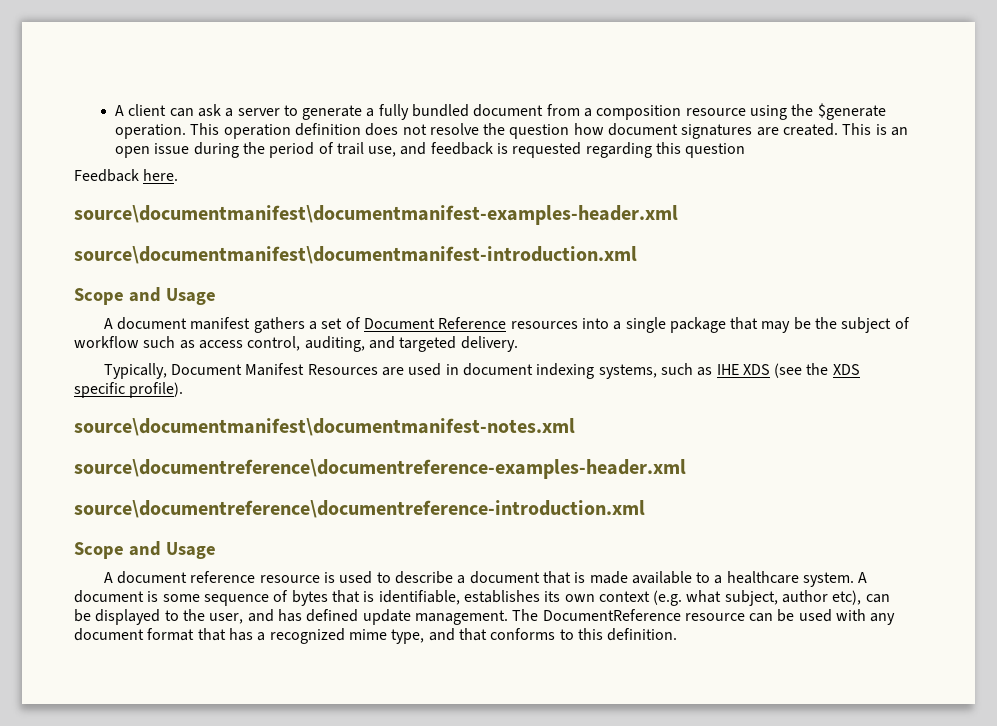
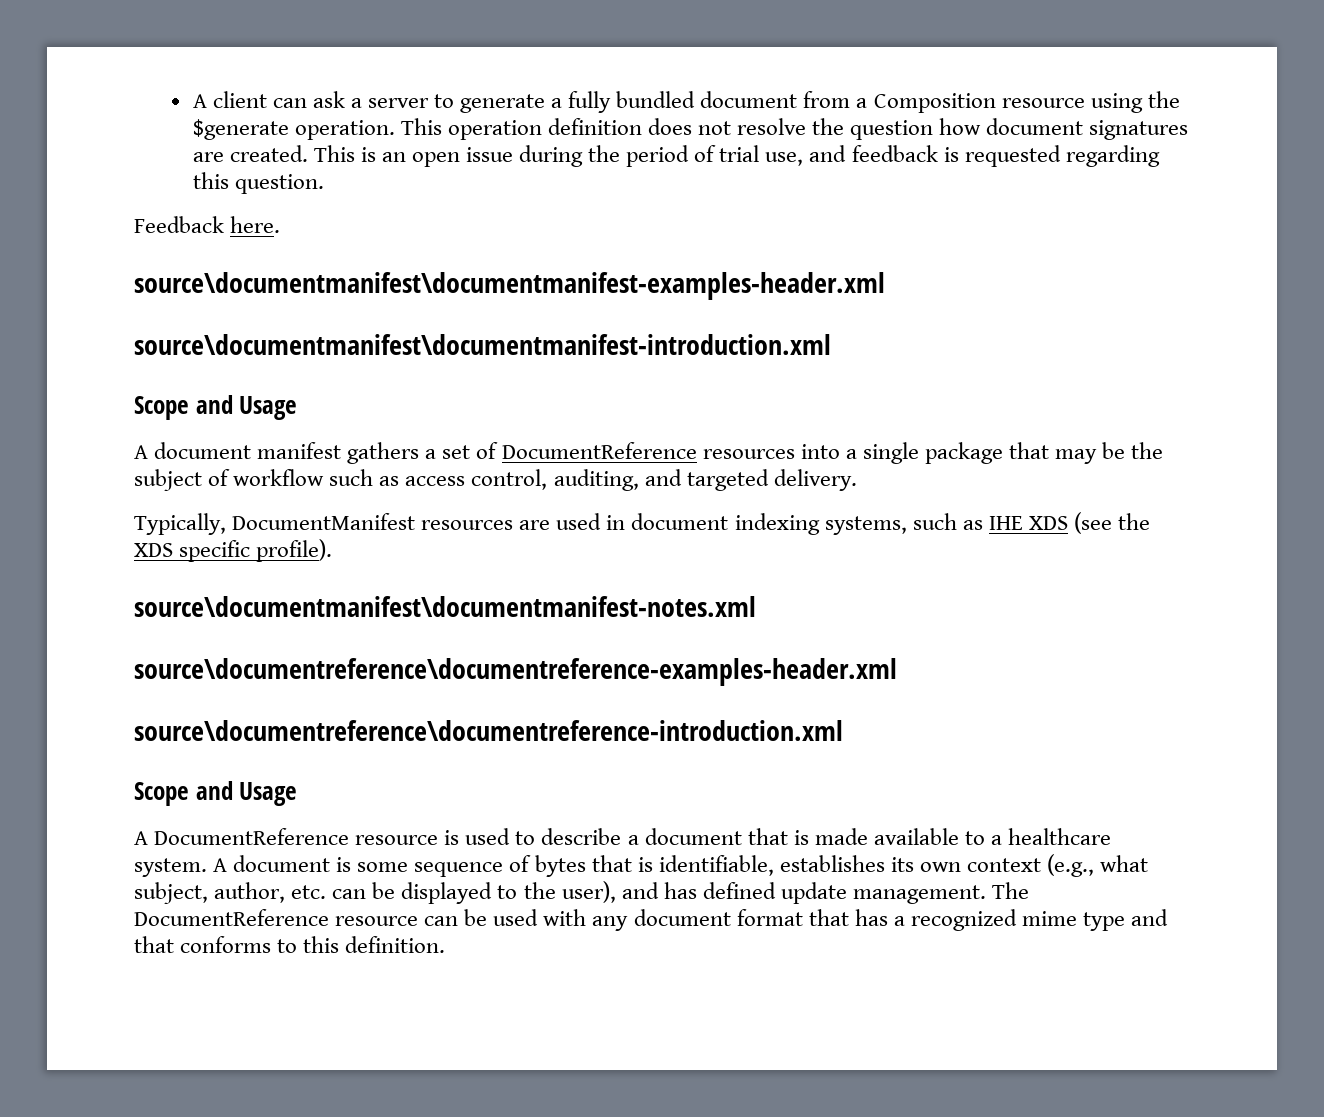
[596,105,682,120] composition -> [873,93,996,113] Composition
[336,142,364,155] trail -> [719,145,760,162] trial
[685,143,746,158] question -> [234,174,324,194] question.
[363,317,507,329] Document Reference -> [501,442,697,459] DocumentReference
[171,363,378,376] Document Manifest Resources -> [232,513,514,530] DocumentManifest resources
[117,571,256,584] document reference -> [154,828,350,845] DocumentReference
[653,590,683,606] (e.g. -> [1047,854,1095,877] (e.g.,
[782,590,862,605] author etc), -> [214,882,327,903] author, etc.
[209,613,244,624] user, -> [561,881,616,903] user),
[391,629,425,644] type, -> [1083,912,1126,931] type

